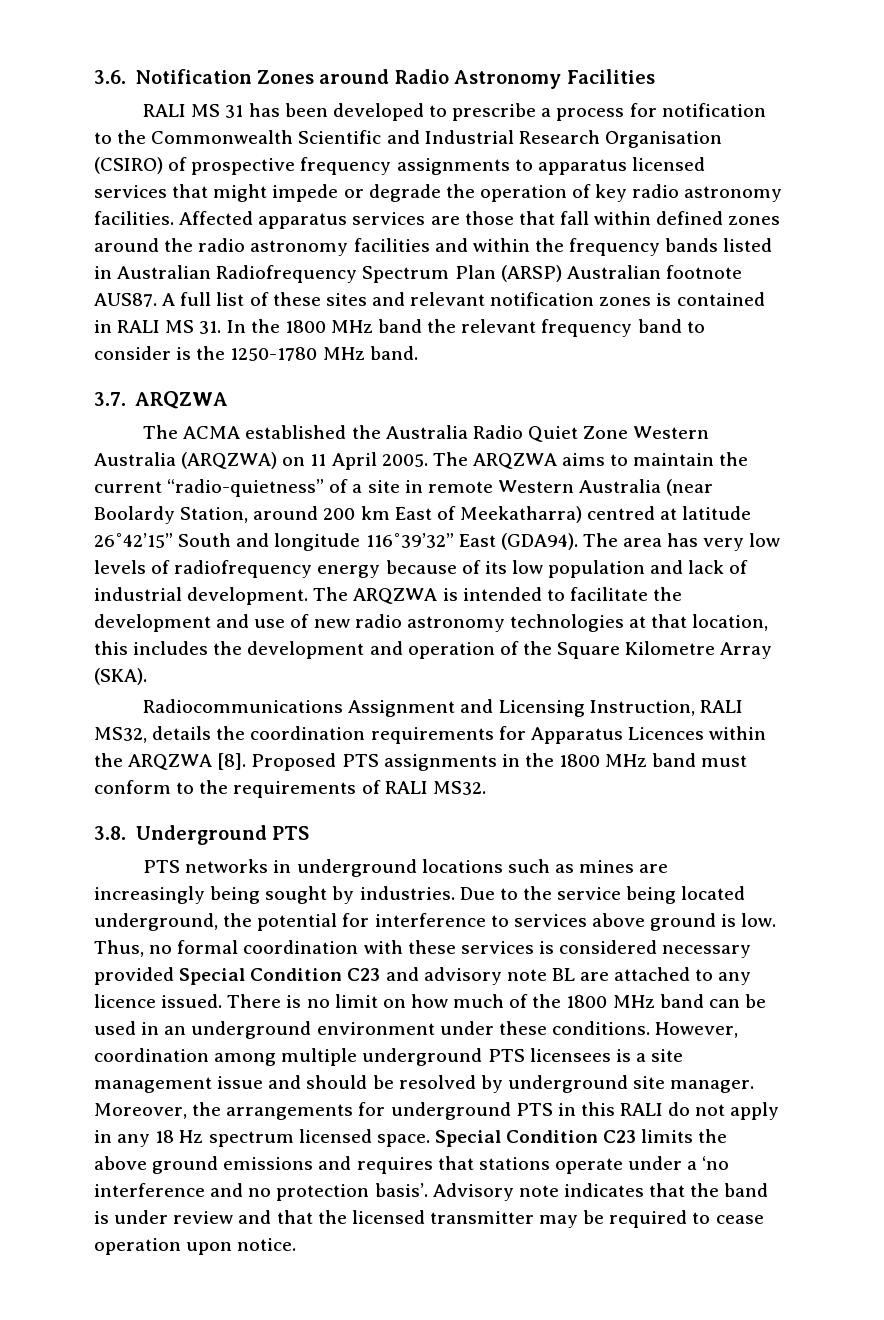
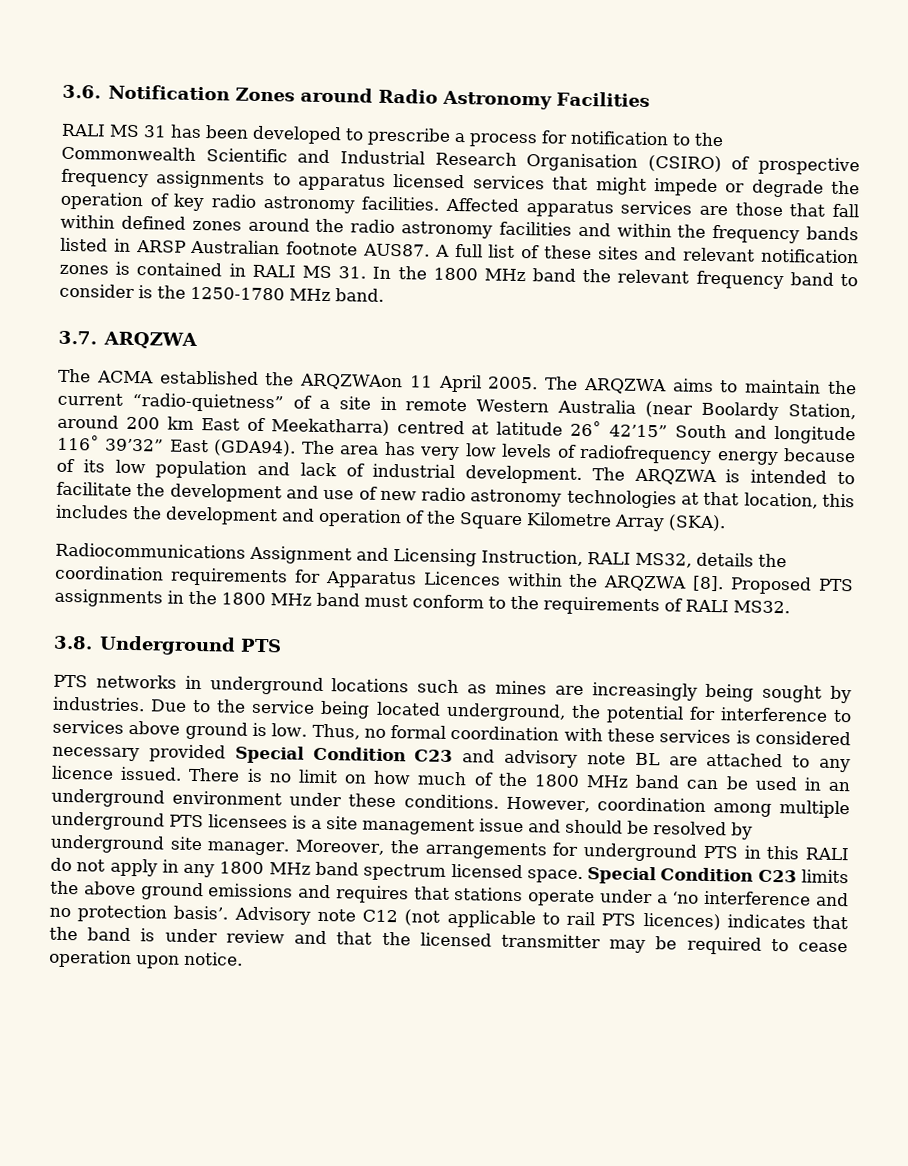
[117,265,562,283] Australian Radiofrequency Spectrum Plan (ARSP) -> [135,240,186,253] ARSP
[385,425,710,442] [94,452,306,469] Australia Radio Quiet Zone Western Australia (ARQZWA) on -> [300,373,404,391] ARQZWAon
[94,533,173,548] 26˚42’15” -> [570,420,669,438] 26˚ 42’15”
[365,533,454,548] 116˚39’32” -> [57,434,165,452] 116˚ 39’32”
[155,1130,204,1143] 18 Hz -> [219,861,359,876] 1800 MHz band
(559, 1191) none -> [362,909,721,931] C12 (not applicable to rail PTS licences)

